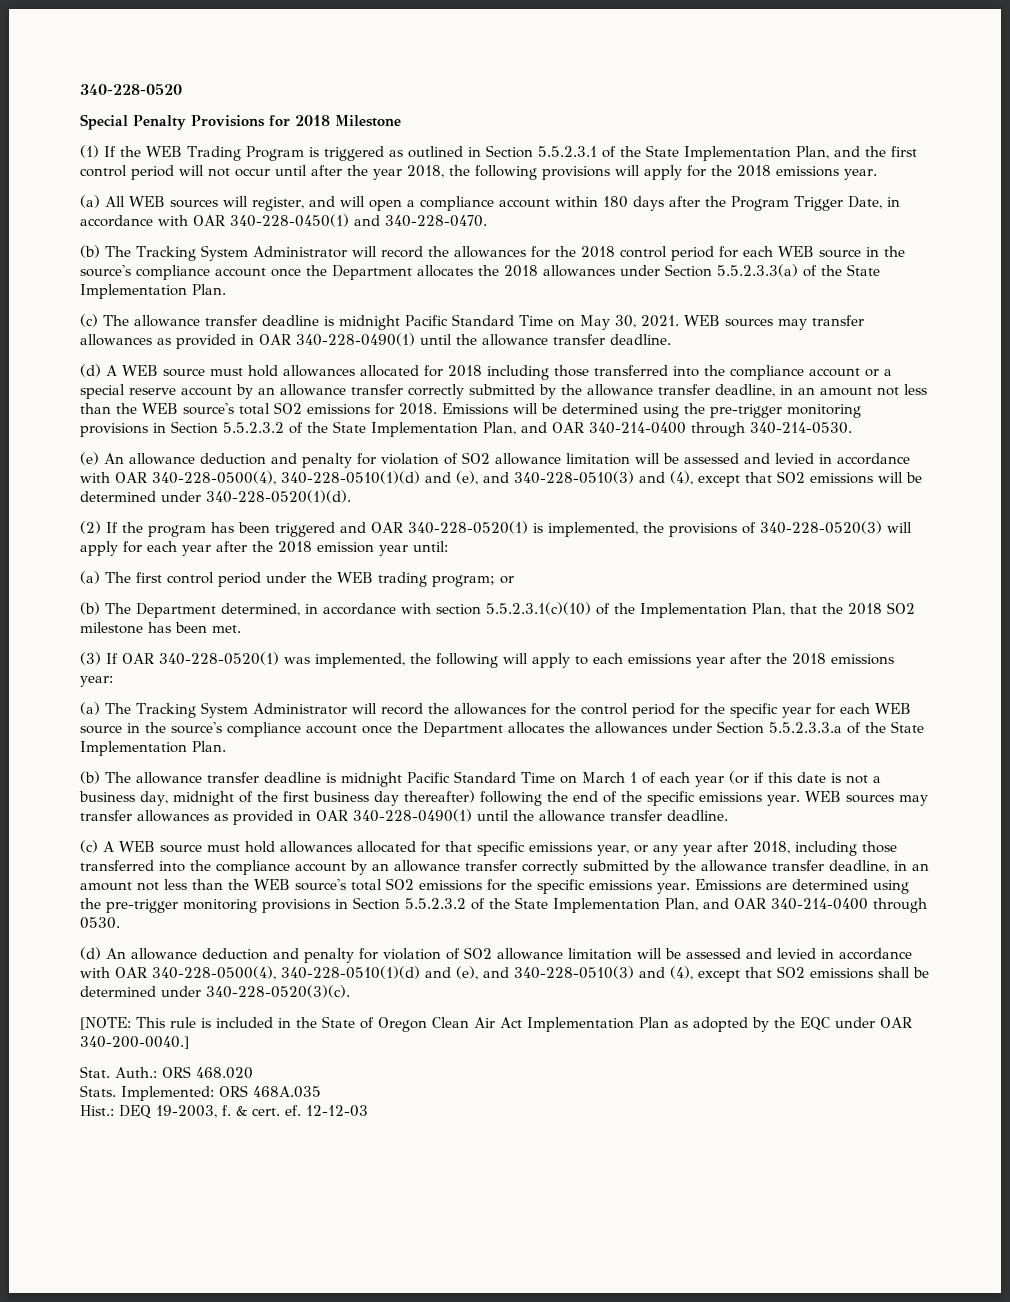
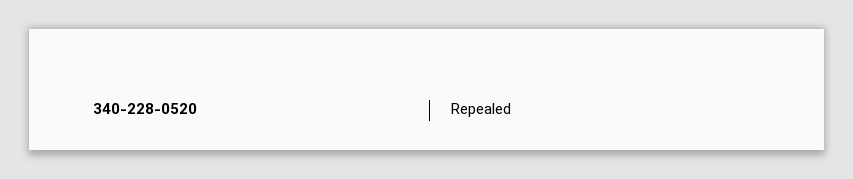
[80,114,401,130] [80,145,917,161] [80,165,877,180] [80,195,900,211] [80,214,487,227] [80,245,905,261] [80,264,880,280] [80,284,226,299] [80,314,864,330] [80,333,671,349] [80,364,892,380] [80,384,927,399] [80,402,861,418] [80,421,852,437] [80,452,910,468] [80,471,922,487] [80,490,351,503] [80,521,912,537] [80,541,448,556] [80,571,514,587] [80,602,915,618] [80,622,241,634] [80,652,894,668] [80,676,113,687] [80,702,911,718] [80,721,924,737] [80,741,226,756] [80,771,881,787] [79,790,928,806] [80,809,728,825] [80,840,897,856] [80,860,929,875] [80,878,909,894] [80,897,927,913] [80,917,120,929] [80,947,912,963] [80,966,929,982] [80,985,350,998] [80,1016,912,1032] [80,1036,189,1049] [80,1066,253,1079] [80,1085,321,1101] [80,1105,368,1119] Special Penalty Provisions for 2018 Milestone // (1) If the WEB Trading Program is triggered as outlined in Section 5.5.2.3.1 of the State Implementation Plan, and the first control period will not occur until after the year 2018, the following provisions will apply for the 2018 emissions year. // (a) All WEB sources will register, and will open a compliance account within 180 days after the Program Trigger Date, in accordance with OAR 340-228-0450(1) and 340-228-0470. // (b) The Tracking System Administrator will record the allowances for the 2018 control period for each WEB source in the source's compliance account once the Department allocates the 2018 allowances under Section 5.5.2.3.3(a) of the State Implementation Plan. // (c) The allowance transfer deadline is midnight Pacific Standard Time on May 30, 2021. WEB sources may transfer allowances as provided in OAR 340-228-0490(1) until the allowance transfer deadline. // (d) A WEB source must hold allowances allocated for 2018 including those transferred into the compliance account or a special reserve account by an allowance transfer correctly submitted by the allowance transfer deadline, in an amount not less than the WEB source's total SO2 emissions for 2018. Emissions will be determined using the pre-trigger monitoring provisions in Section 5.5.2.3.2 of the State Implementation Plan, and OAR 340-214-0400 through 340-214-0530. // (e) An allowance deduction and penalty for violation of SO2 allowance limitation will be assessed and levied in accordance with OAR 340-228-0500(4), 340-228-0510(1)(d) and (e), and 340-228-0510(3) and (4), except that SO2 emissions will be determined under 340-228-0520(1)(d). // (2) If the program has been triggered and OAR 340-228-0520(1) is implemented, the provisions of 340-228-0520(3) will apply for each year after the 2018 emission year until: // (a) The first control period under the WEB trading program; or // (b) The Department determined, in accordance with section 5.5.2.3.1(c)(10) of the Implementation Plan, that the 2018 SO2 milestone has been met. // (3) If OAR 340-228-0520(1) was implemented, the following will apply to each emissions year after the 2018 emissions year: // (a) The Tracking System Administrator will record the allowances for the control period for the specific year for each WEB source in the source's compliance account once the Department allocates the allowances under Section 5.5.2.3.3.a of the State Implementation Plan. // (b) The allowance transfer deadline is midnight Pacific Standard Time on March 1 of each year (or if this date is not a business day, midnight of the first business day thereafter) following the end of the specific emissions year. WEB sources may transfer allowances as provided in OAR 340-228-0490(1) until the allowance transfer deadline. // (c) A WEB source must hold allowances allocated for that specific emissions year, or any year after 2018, including those transferred into the compliance account by an allowance transfer correctly submitted by the allowance transfer deadline, in an amount not less than the WEB source's total SO2 emissions for the specific emissions year. Emissions are determined using the pre-trigger monitoring provisions in Section 5.5.2.3.2 of the State Implementation Plan, and OAR 340-214-0400 through 0530. // (d) An allowance deduction and penalty for violation of SO2 allowance limitation will be assessed and levied in accordance with OAR 340-228-0500(4), 340-228-0510(1)(d) and (e), and 340-228-0510(3) and (4), except that SO2 emissions shall be determined under 340-228-0520(3)(c). // [NOTE: This rule is included in the State of Oregon Clean Air Act Implementation Plan as adopted by the EQC under OAR 340-200-0040.] // Stat. Auth.: ORS 468.020 // Stats. Implemented: ORS 468A.035 // Hist.: DEQ 19-2003, f. & cert. ef. 12-12-03 -> [451,103,511,117] Repealed

